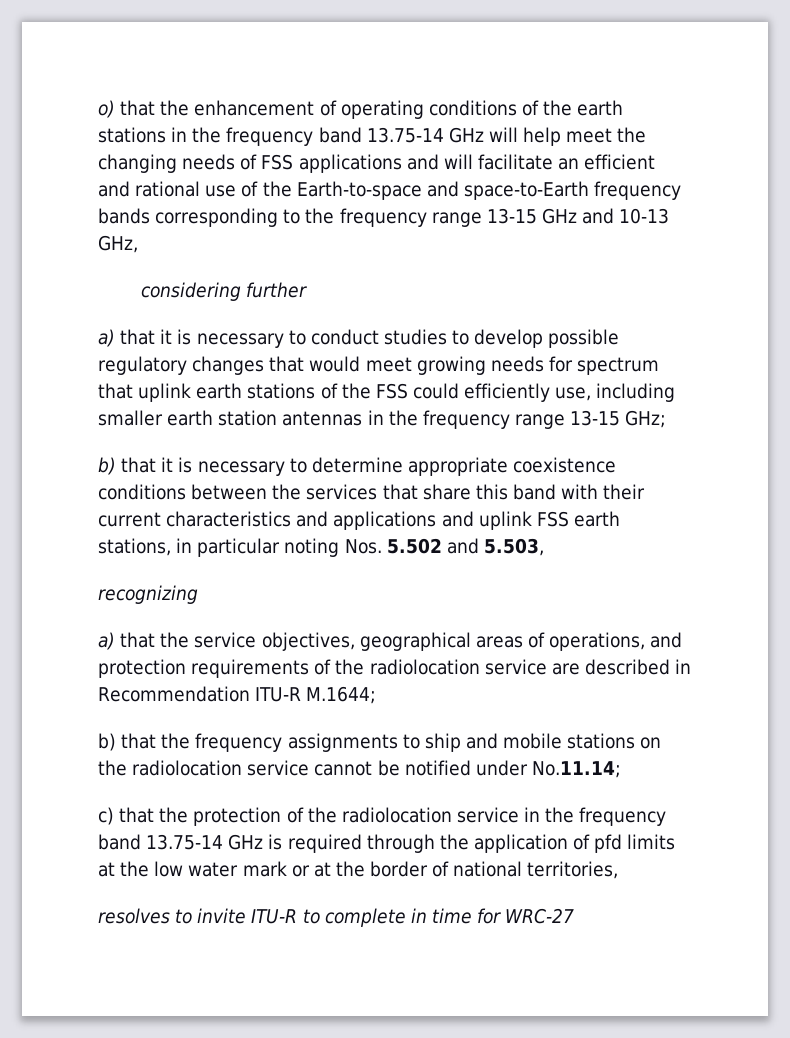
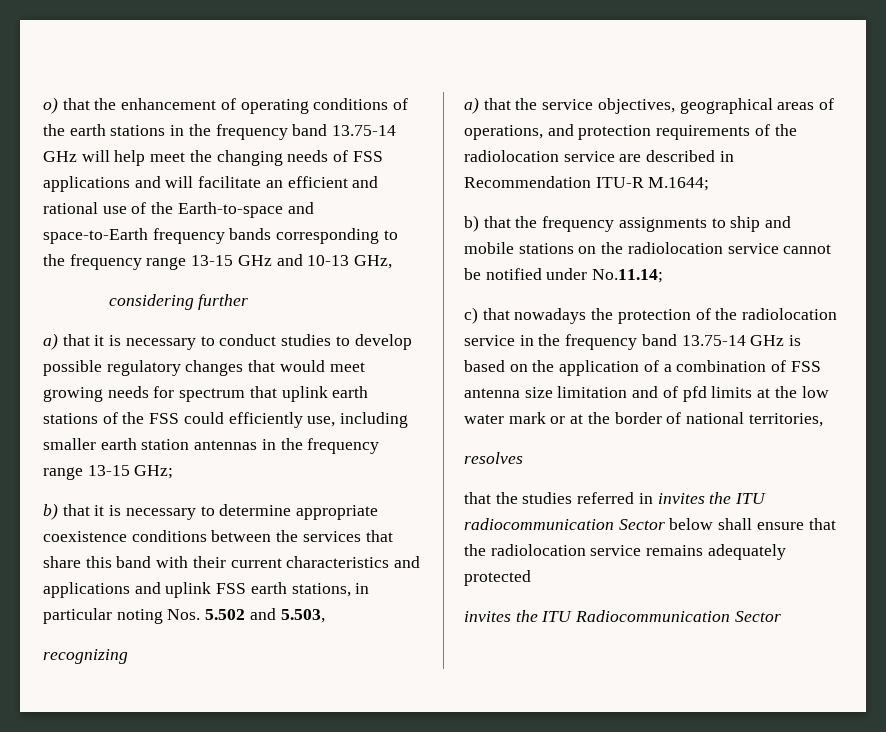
(155, 815) none -> [514,308,587,324] nowadays
[287,834,435,853] required through -> [464,360,528,372] based on
(591, 842) none -> [663,360,821,372] [464,386,678,398] a combination of FSS antenna size limitation and of
[175,908,575,927] to invite ITU-R to complete in time for WRC-27 -> [464,492,767,504] [464,518,836,530] [464,544,786,560] [464,570,531,586] [464,610,781,622] // that the studies referred in invites the ITU radiocommunication Sector below shall ensure that the radiolocation service remains adequately protected // invites the ITU Radiocommunication Sector

